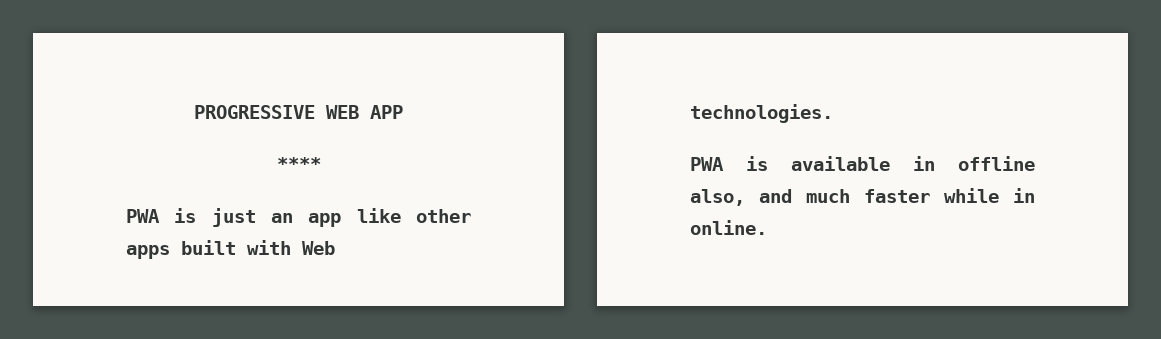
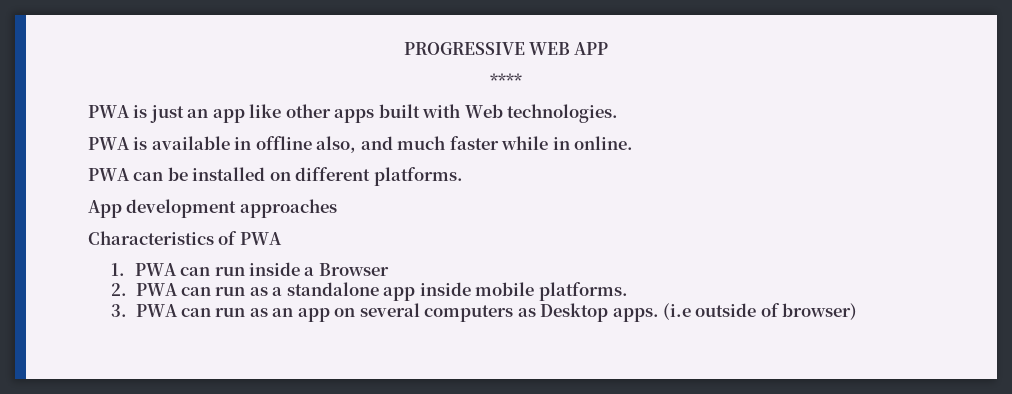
(767, 227) none -> [88,167,463,186] [88,199,337,218] [88,231,282,245] [111,262,389,276] [111,282,628,301] [111,303,858,322] // PWA can be installed on different platforms. // App development approaches // Characteristics of PWA // 1. PWA can run inside a Browser // 2. PWA can run as a standalone app inside mobile platforms. // 3. PWA can run as an app on several computers as Desktop apps. (i.e outside of browser)

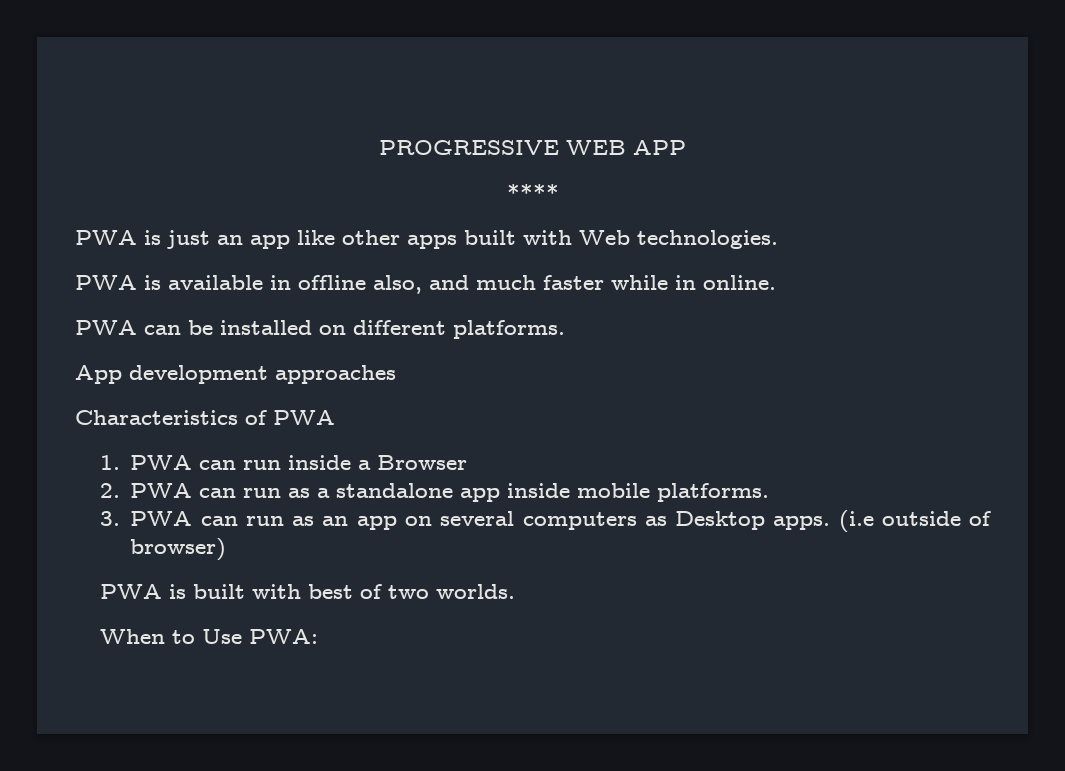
(858, 311) none -> [99,584,515,599] [99,629,318,644] // PWA is built with best of two worlds. // When to Use PWA:

